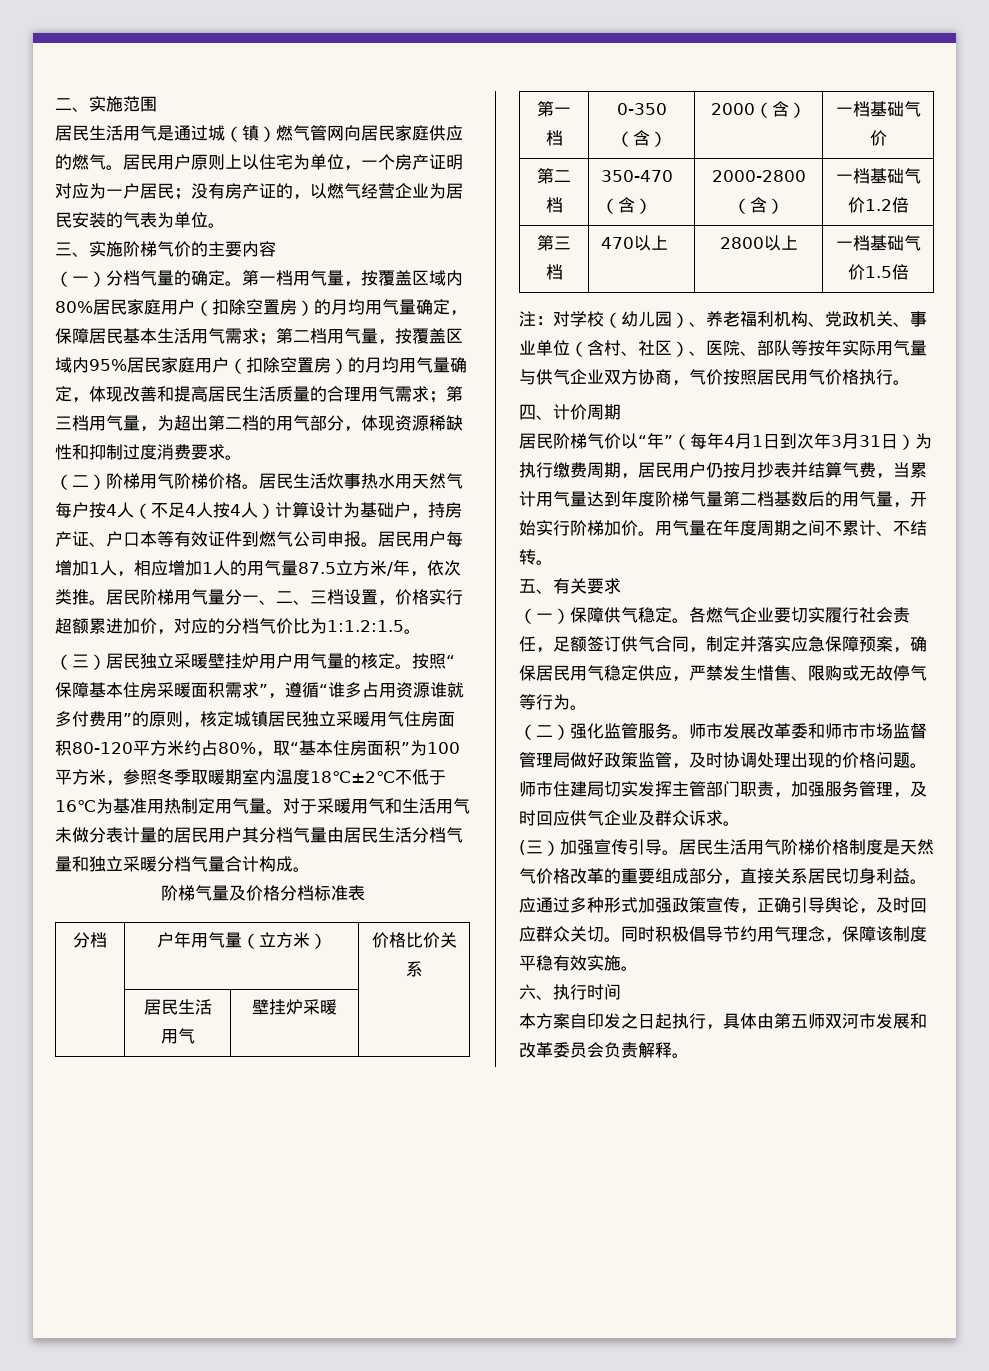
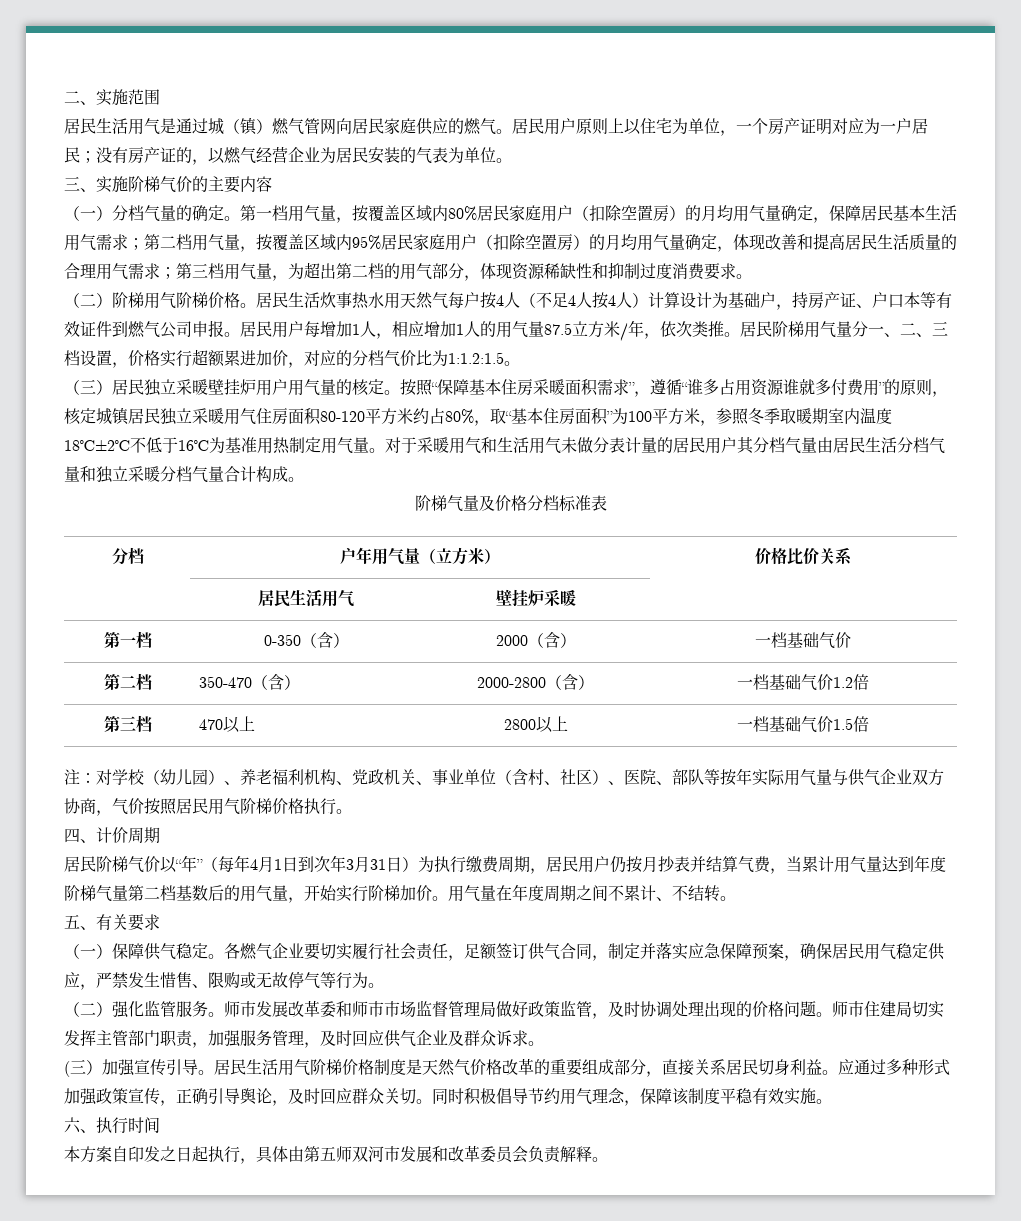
(825, 377) none -> [240,798,272,814] 阶梯

